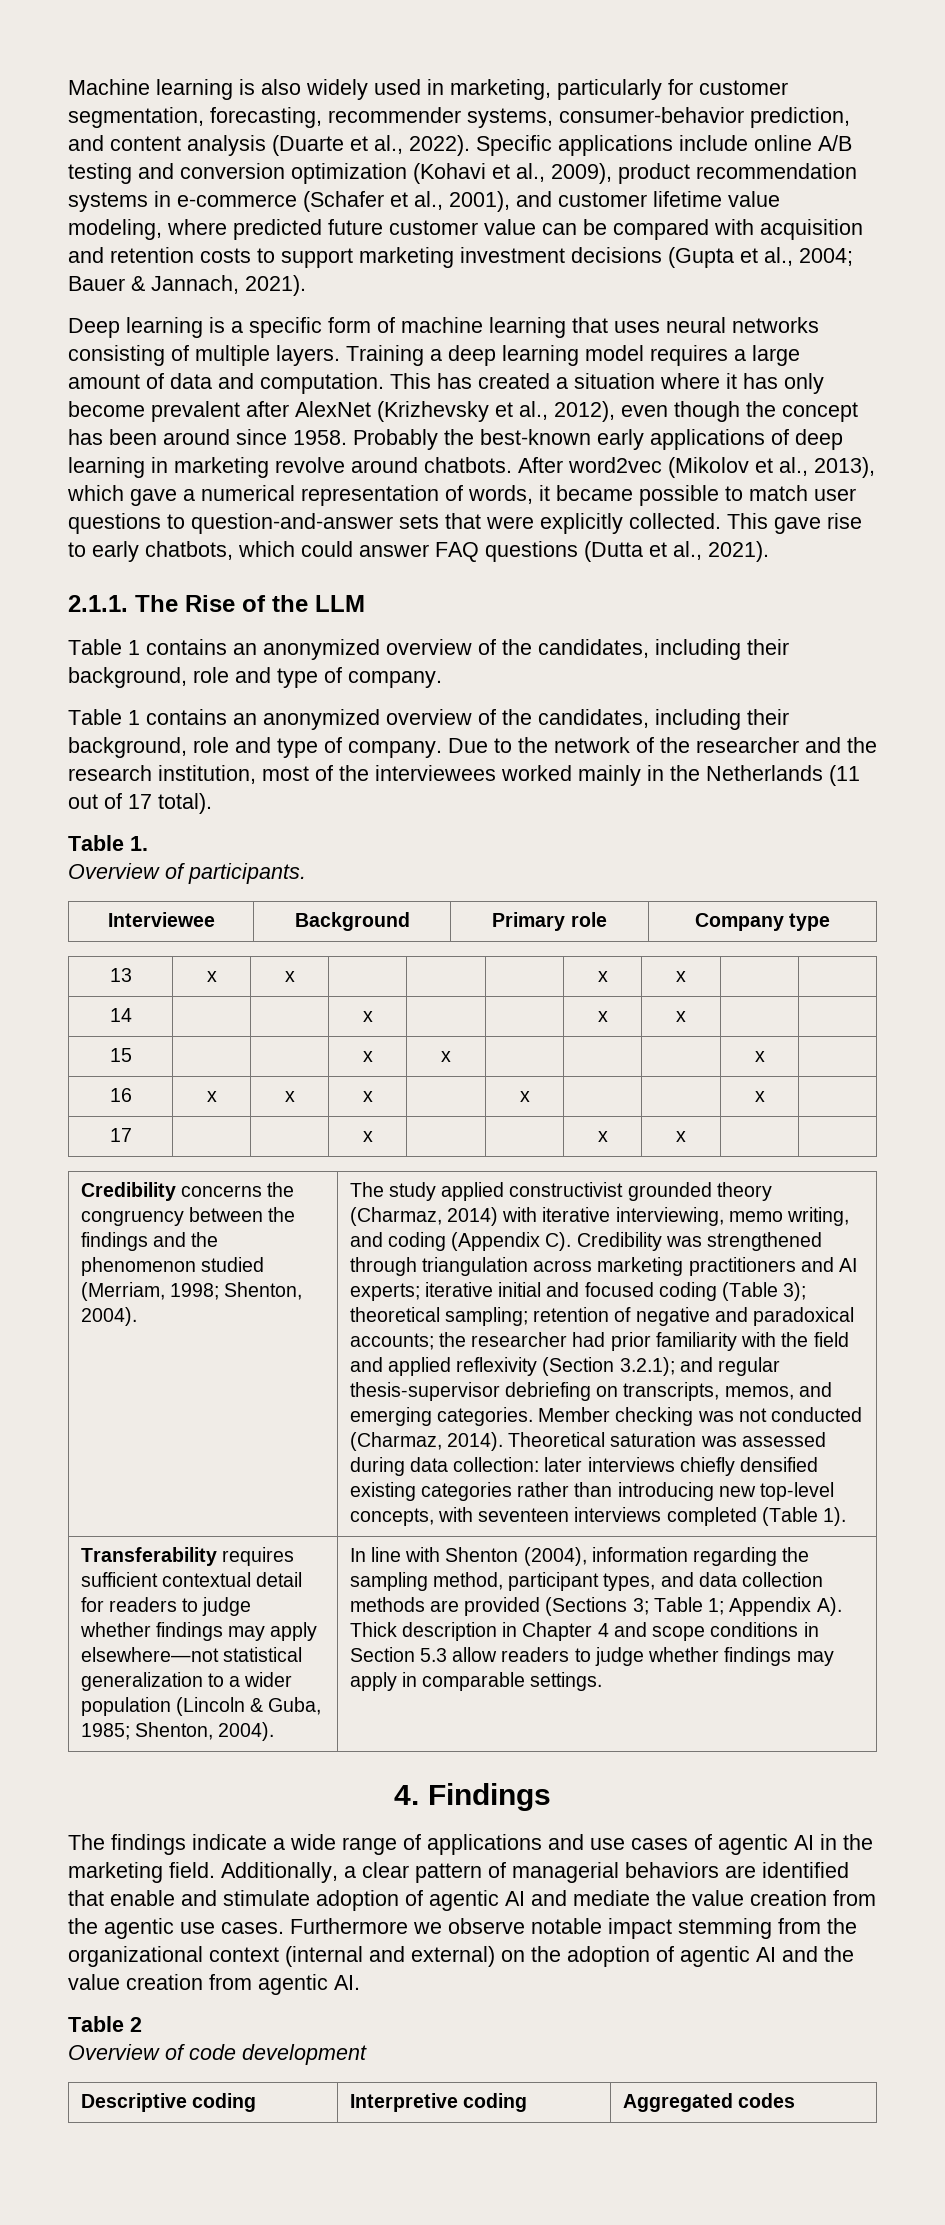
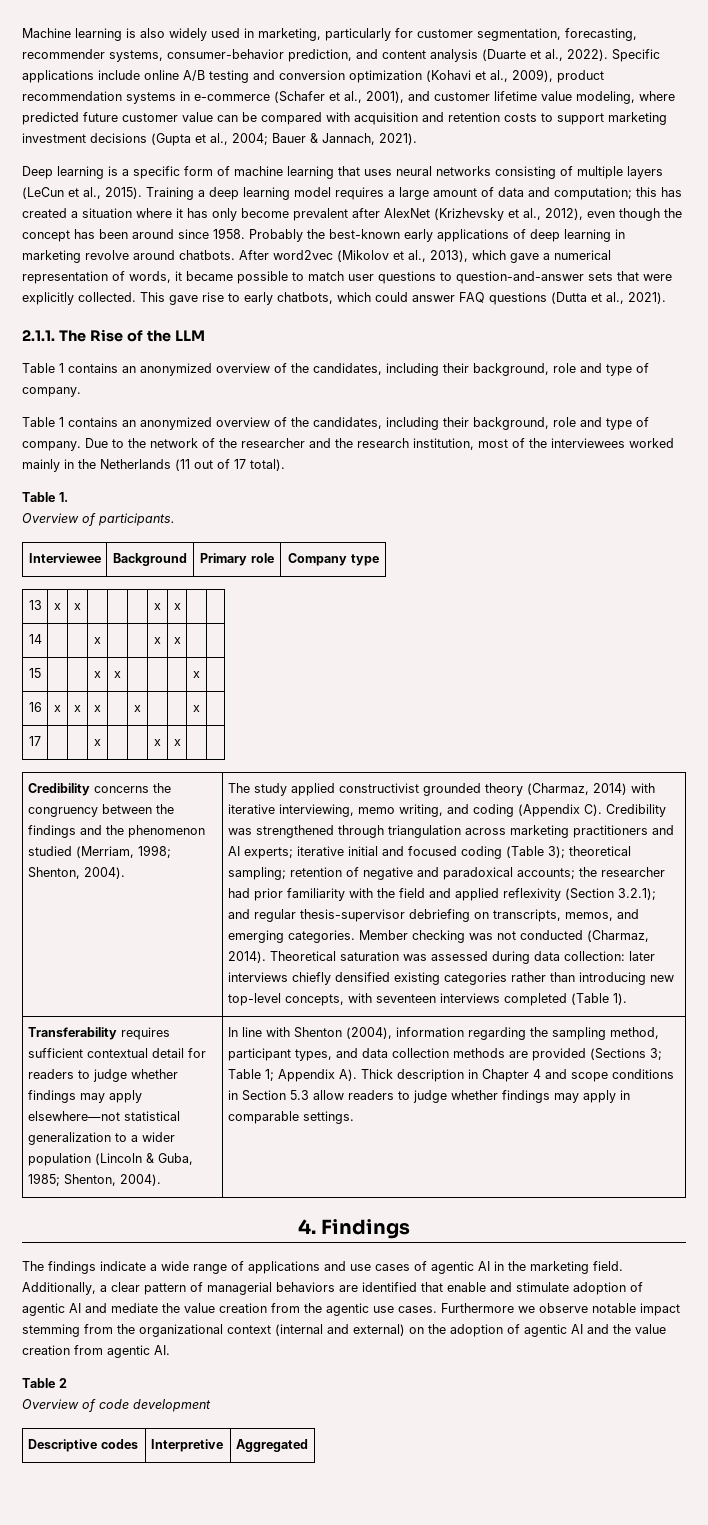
[276,345,340,366] layers. -> [627,166,663,179] [22,187,142,199] layers (LeCun et al., 2015).
[260,373,431,394] computation. This -> [554,187,657,200] computation; this
[191,2093,256,2112] coding -> [100,1439,138,1449] codes
[462,2093,527,2112] coding -> (223, 1445) none
[737,2093,795,2108] codes -> (308, 1445) none

